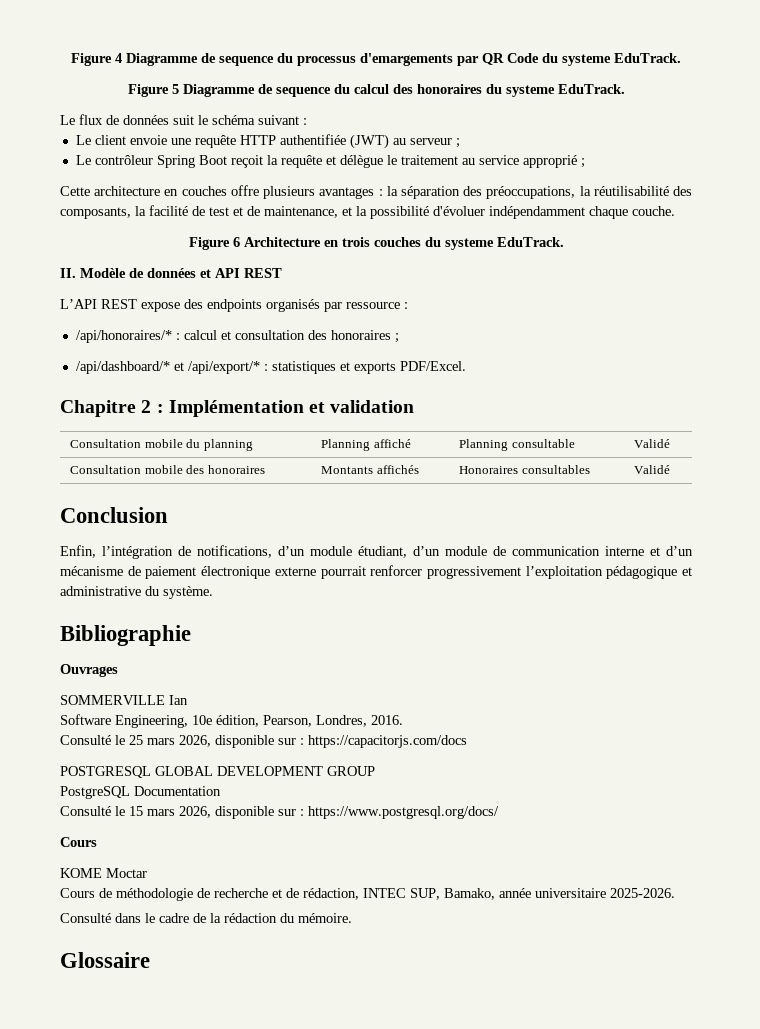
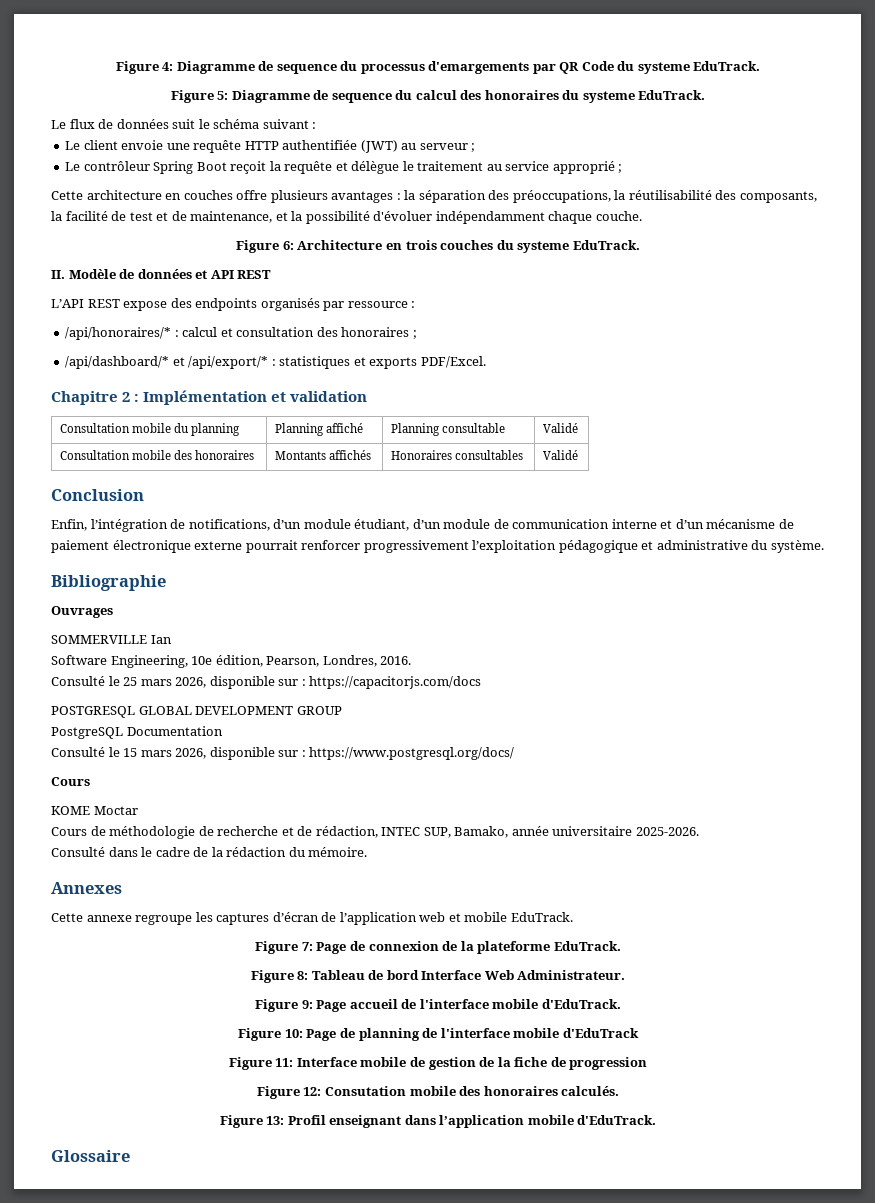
[71,53,122,66] Figure 4 -> [115,61,174,74] Figure 4:
[171,84,179,94] 5 -> [217,91,229,100] 5:
[232,237,240,247] 6 -> [282,241,294,250] 6:
(352, 918) none -> [51,882,122,894] [51,912,573,925] [255,941,621,954] [250,970,626,983] [255,999,621,1012] [238,1028,639,1041] [228,1057,648,1070] [256,1086,620,1099] [219,1115,657,1128] // Annexes // Cette annexe regroupe les captures d’écran de l’application web et mobile EduTrack. // Figure 7: Page de connexion de la plateforme EduTrack. // Figure 8: Tableau de bord Interface Web Administrateur. // Figure 9: Page accueil de l'interface mobile d'EduTrack. // Figure 10: Page de planning de l'interface mobile d'EduTrack // Figure 11: Interface mobile de gestion de la fiche de progression // Figure 12: Consutation mobile des honoraires calculés. // Figure 13: Profil enseignant dans l’application mobile d'EduTrack.

